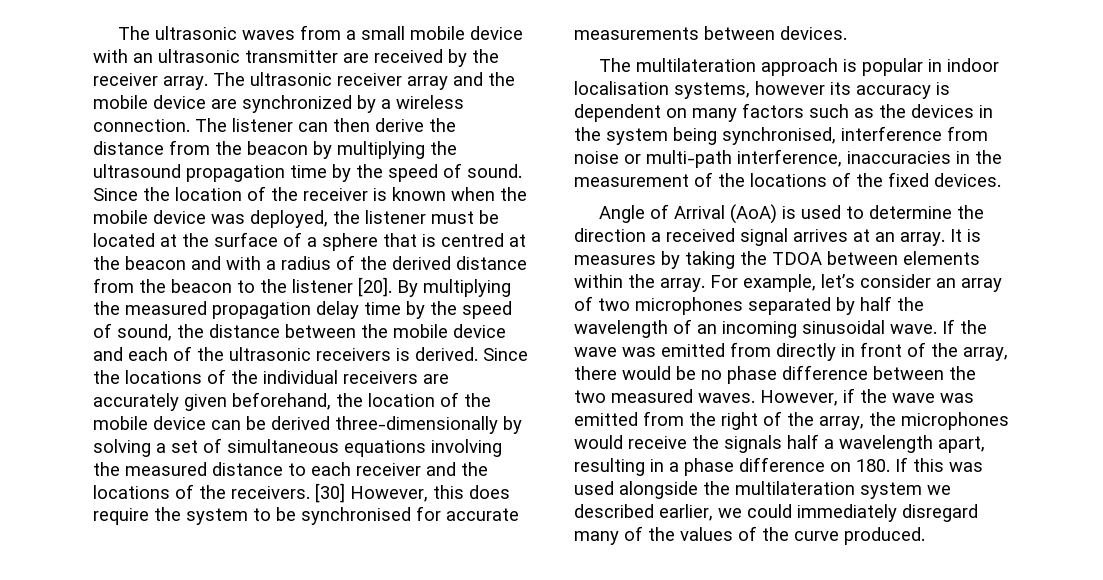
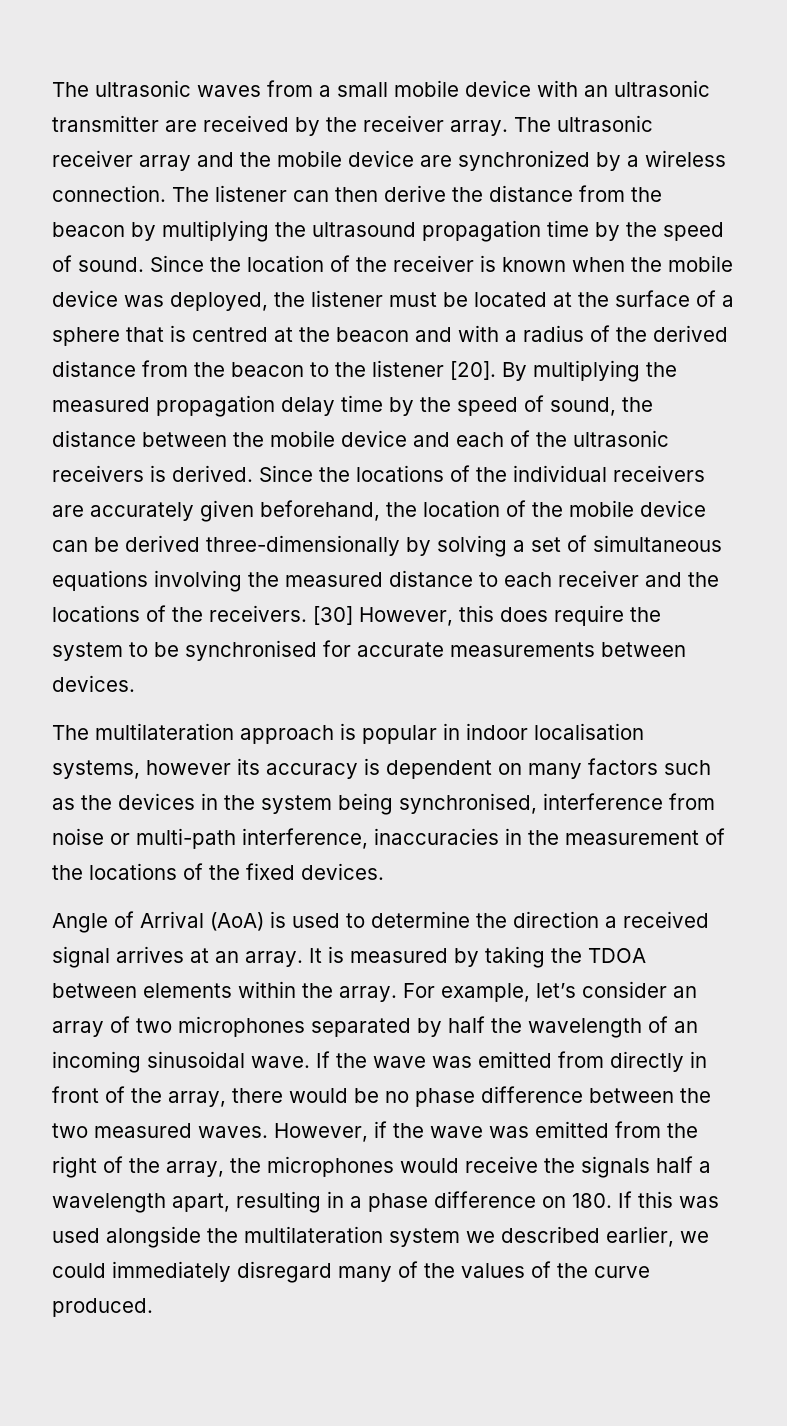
[574,255,656,265] measures -> [350,948,448,963] measured

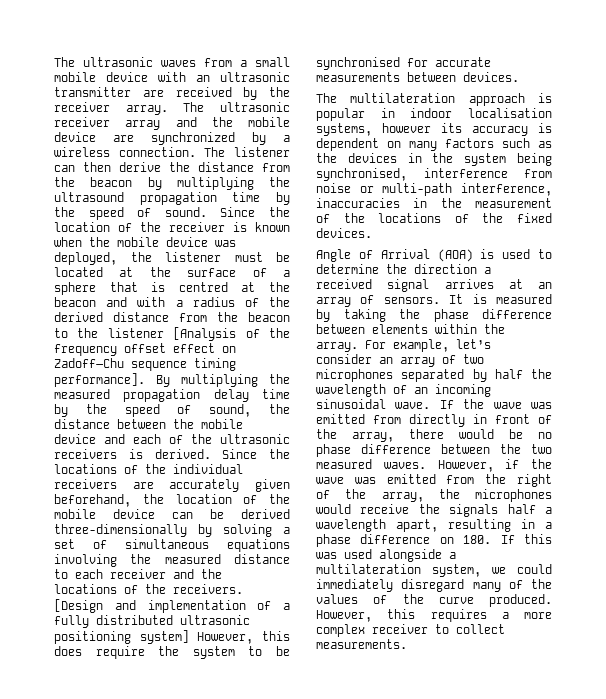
[450,361,496,380] [20]. -> [173,327,290,341] [54,343,236,356] [54,358,236,371] [54,373,145,387] [Analysis of the frequency offset effect on Zadoff–Chu sequence timing performance].
[313,606,353,625] [30] -> [54,599,290,613] [54,615,250,628] [54,630,189,644] [Design and implementation of a fully distributed ultrasonic positioning system]
[210,912,264,931] (AoA) -> [437,249,473,262] (AOA)
[245,951,303,967] array. -> [316,295,440,307] array of sensors.
[588,948,646,963] TDOA -> [433,309,552,322] phase difference
[207,1226,674,1247] the multilateration system we described earlier, -> [449,552,456,559] [316,564,481,577] a multilateration system,
(153, 1307) none -> [316,609,552,622] [316,624,505,637] [316,639,407,649] However, this requires a more complex receiver to collect measurements.

